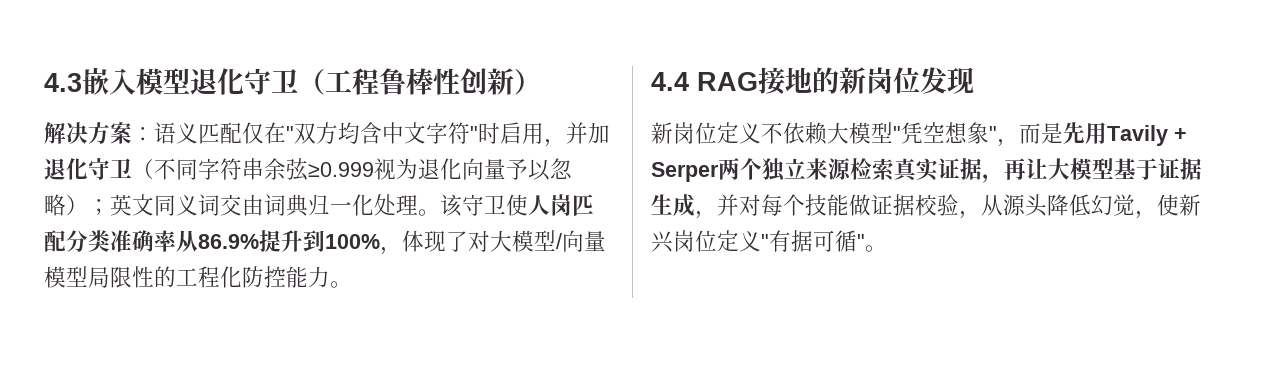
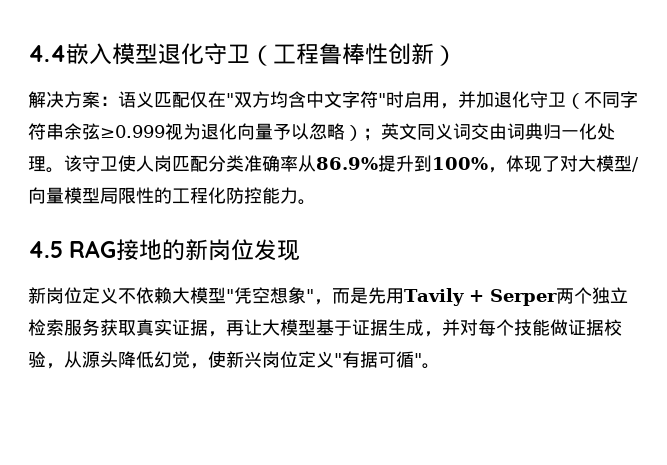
[44,73,82,92] 4.3 -> [28,45,66,62] 4.4
[651,72,689,91] 4.4 -> [28,241,63,258] 4.5
[806,158,894,181] 来源检索 -> [28,319,136,336] 检索服务获取

